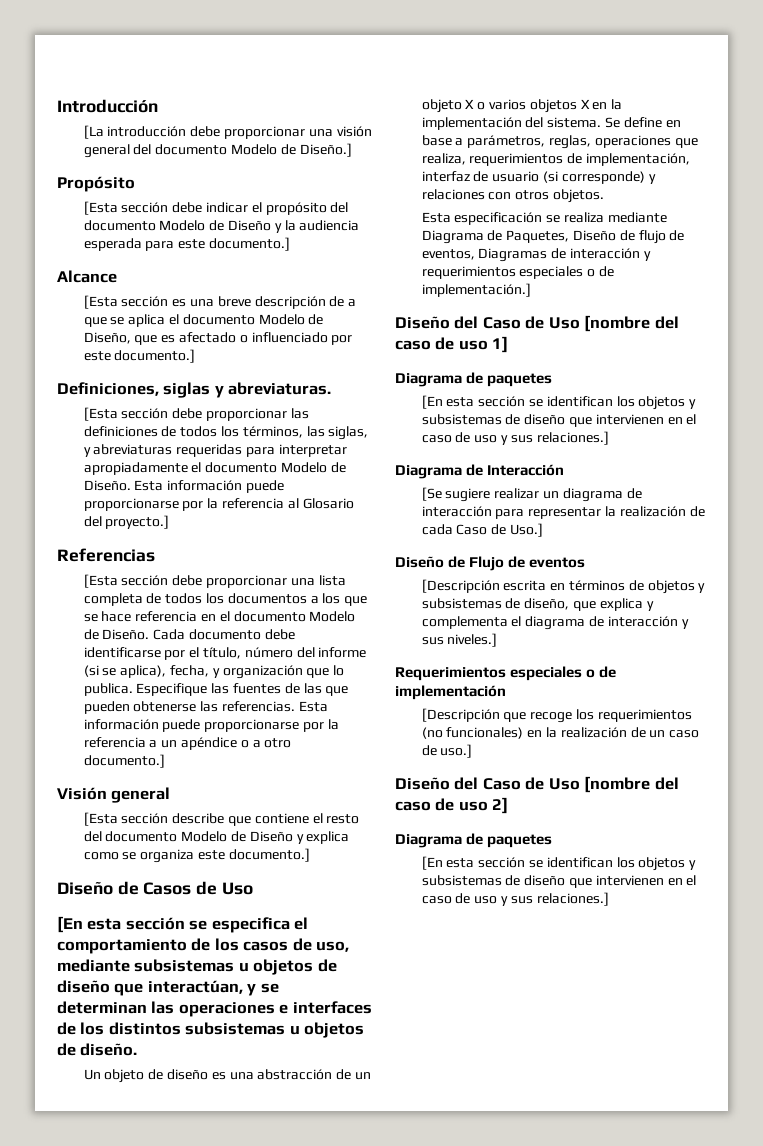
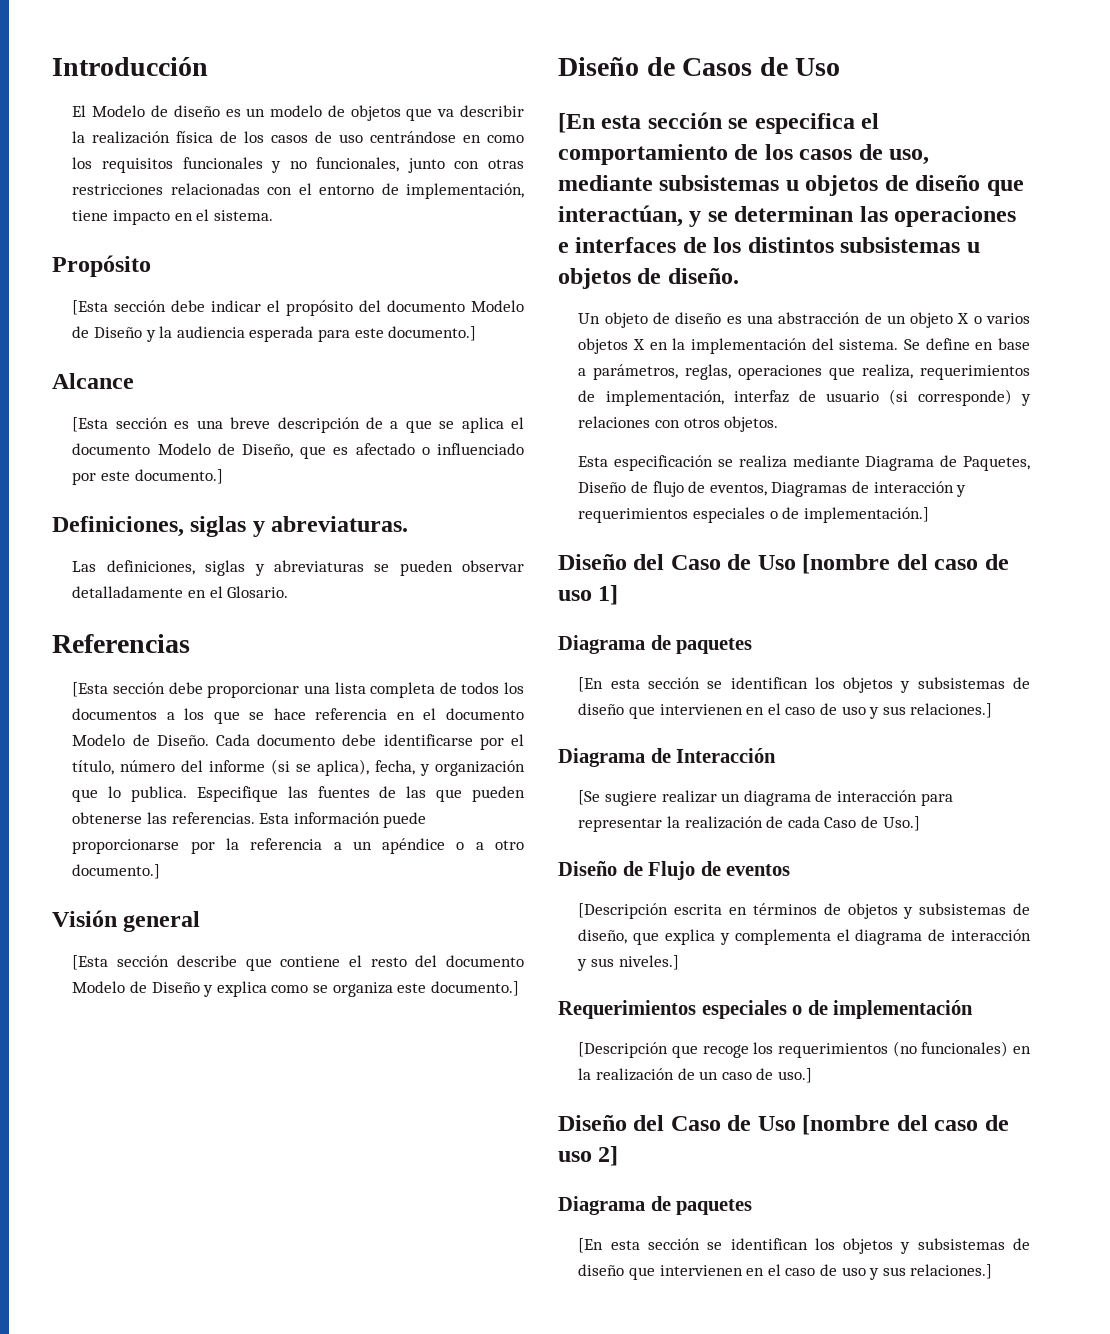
[83,125,372,139] [83,143,352,158] [La introducción debe proporcionar una visión general del documento Modelo de Diseño.] -> [72,105,524,121] [72,131,524,144] [72,157,524,173] [72,183,524,199] [72,209,273,225] El Modelo de diseño es un modelo de objetos que va describir la realización física de los casos de uso centrándose en como los requisitos funcionales y no funcionales, junto con otras restricciones relacionadas con el entorno de implementación, tiene impacto en el sistema.
[83,407,309,421] [83,426,369,440] [83,444,347,457] [83,462,346,475] [83,480,284,493] [83,498,354,511] [83,515,170,529] [Esta sección debe proporcionar las definiciones de todos los términos, las siglas, y abreviaturas requeridas para interpretar apropiadamente el documento Modelo de Diseño. Esta información puede proporcionarse por la referencia al Glosario del proyecto.] -> [72,560,524,576] [72,586,289,598] Las definiciones, siglas y abreviaturas se pueden observar detalladamente en el Glosario.

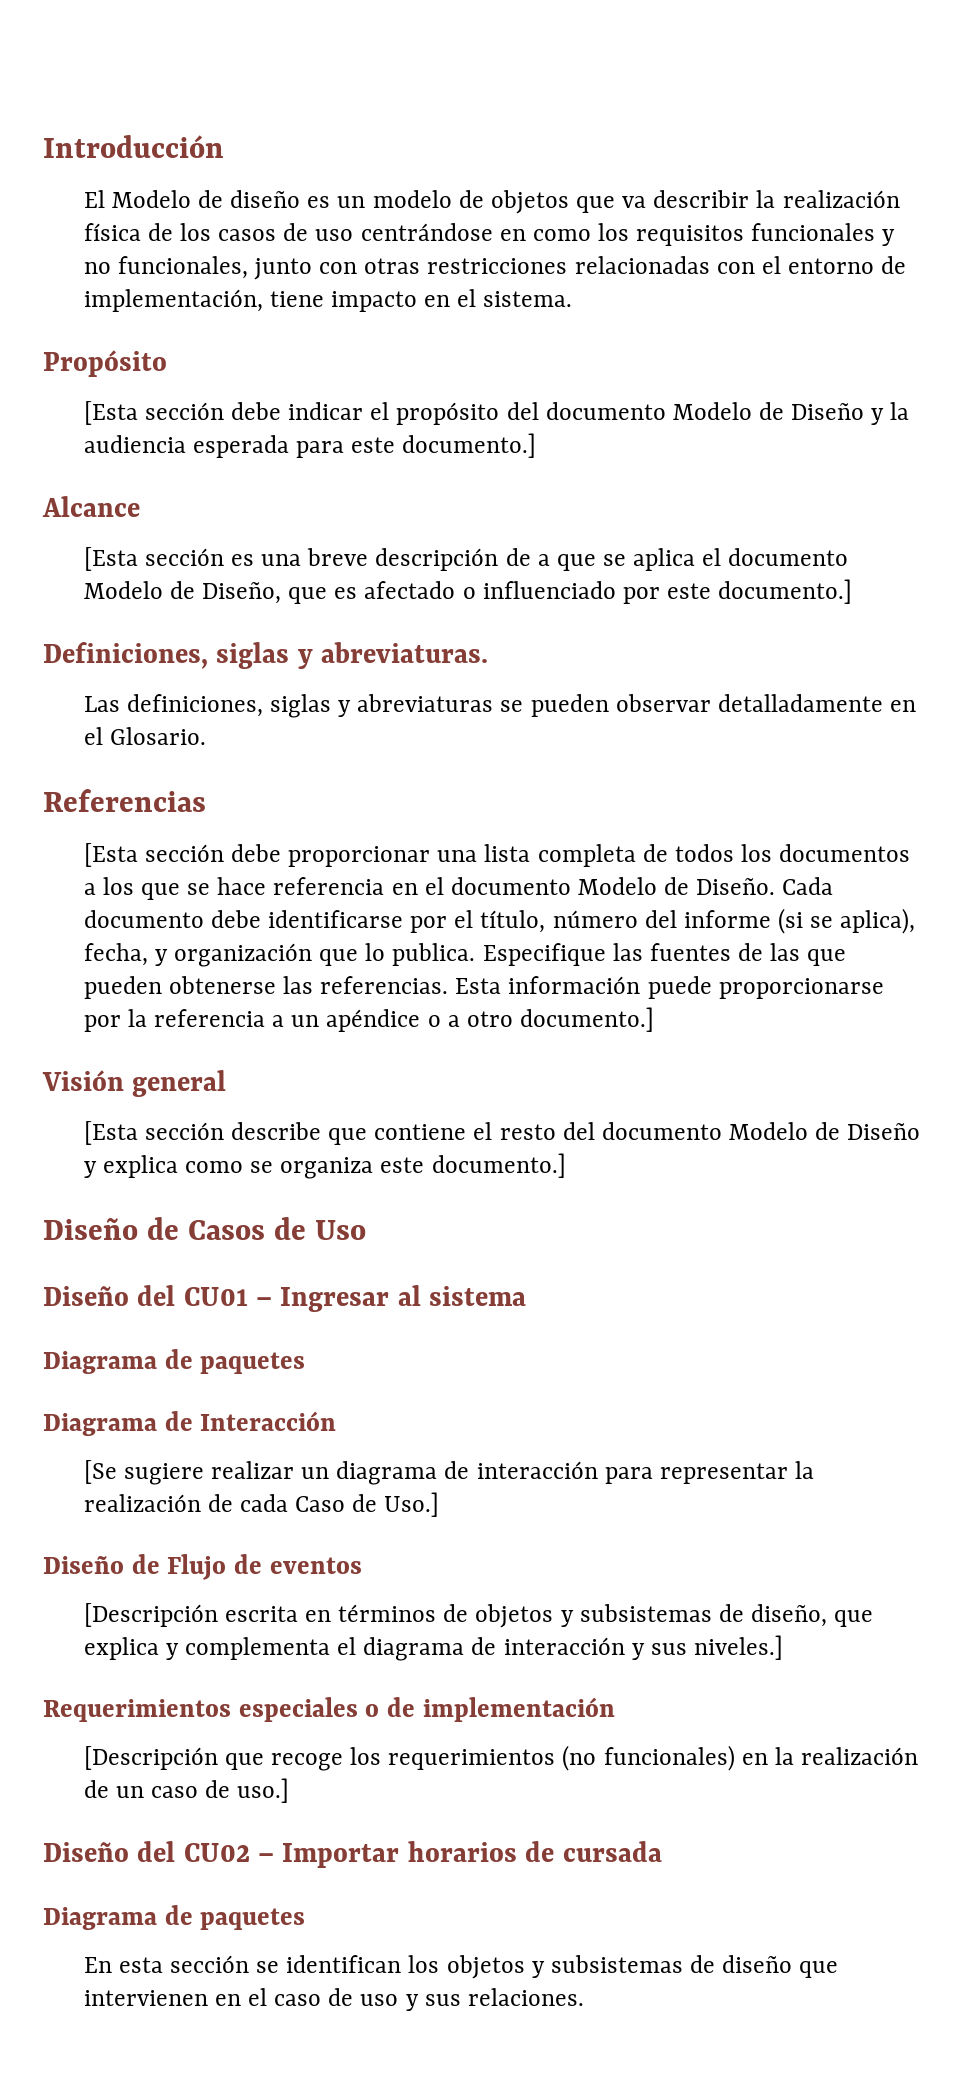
[558,112,880,134] [558,144,930,165] [558,175,1024,196] [558,205,1017,227] [558,237,980,253] [558,268,739,289] [578,312,1030,328] [578,338,1030,354] [578,364,1030,380] [578,389,1031,406] [578,416,779,432] [578,455,1030,471] [578,481,967,497] [578,507,929,523] [558,554,1009,574] [558,585,619,605] [558,635,753,654] [578,677,1030,693] [578,703,993,719] [En esta sección se especifica el comportamiento de los casos de uso, mediante subsistemas u objetos de diseño que interactúan, y se determinan las operaciones e interfaces de los distintos subsistemas u objetos de diseño. // Un objeto de diseño es una abstracción de un objeto X o varios objetos X en la implementación del sistema. Se define en base a parámetros, reglas, operaciones que realiza, requerimientos de implementación, interfaz de usuario (si corresponde) y relaciones con otros objetos. // Esta especificación se realiza mediante Diagrama de Paquetes, Diseño de flujo de eventos, Diagramas de interacción y requerimientos especiales o de implementación.] // Diseño del Caso de Uso [nombre del caso de uso 1] // Diagrama de paquetes // [En esta sección se identifican los objetos y subsistemas de diseño que intervienen en el caso de uso y sus relaciones.] -> [43,1285,527,1312] [43,1349,306,1374] Diseño del CU01 – Ingresar al sistema // Diagrama de paquetes
[670,1115,1009,1135] [558,1146,619,1166] [558,1196,753,1215] [578,1238,604,1253] Caso de Uso [nombre del caso de uso 2] // Diagrama de paquetes // [En -> [183,1841,662,1868] [43,1905,306,1930] [83,1957,112,1973] CU02 – Importar horarios de cursada // Diagrama de paquetes // En
[910,1264,993,1279] relaciones.] -> [467,1988,584,2006] relaciones.

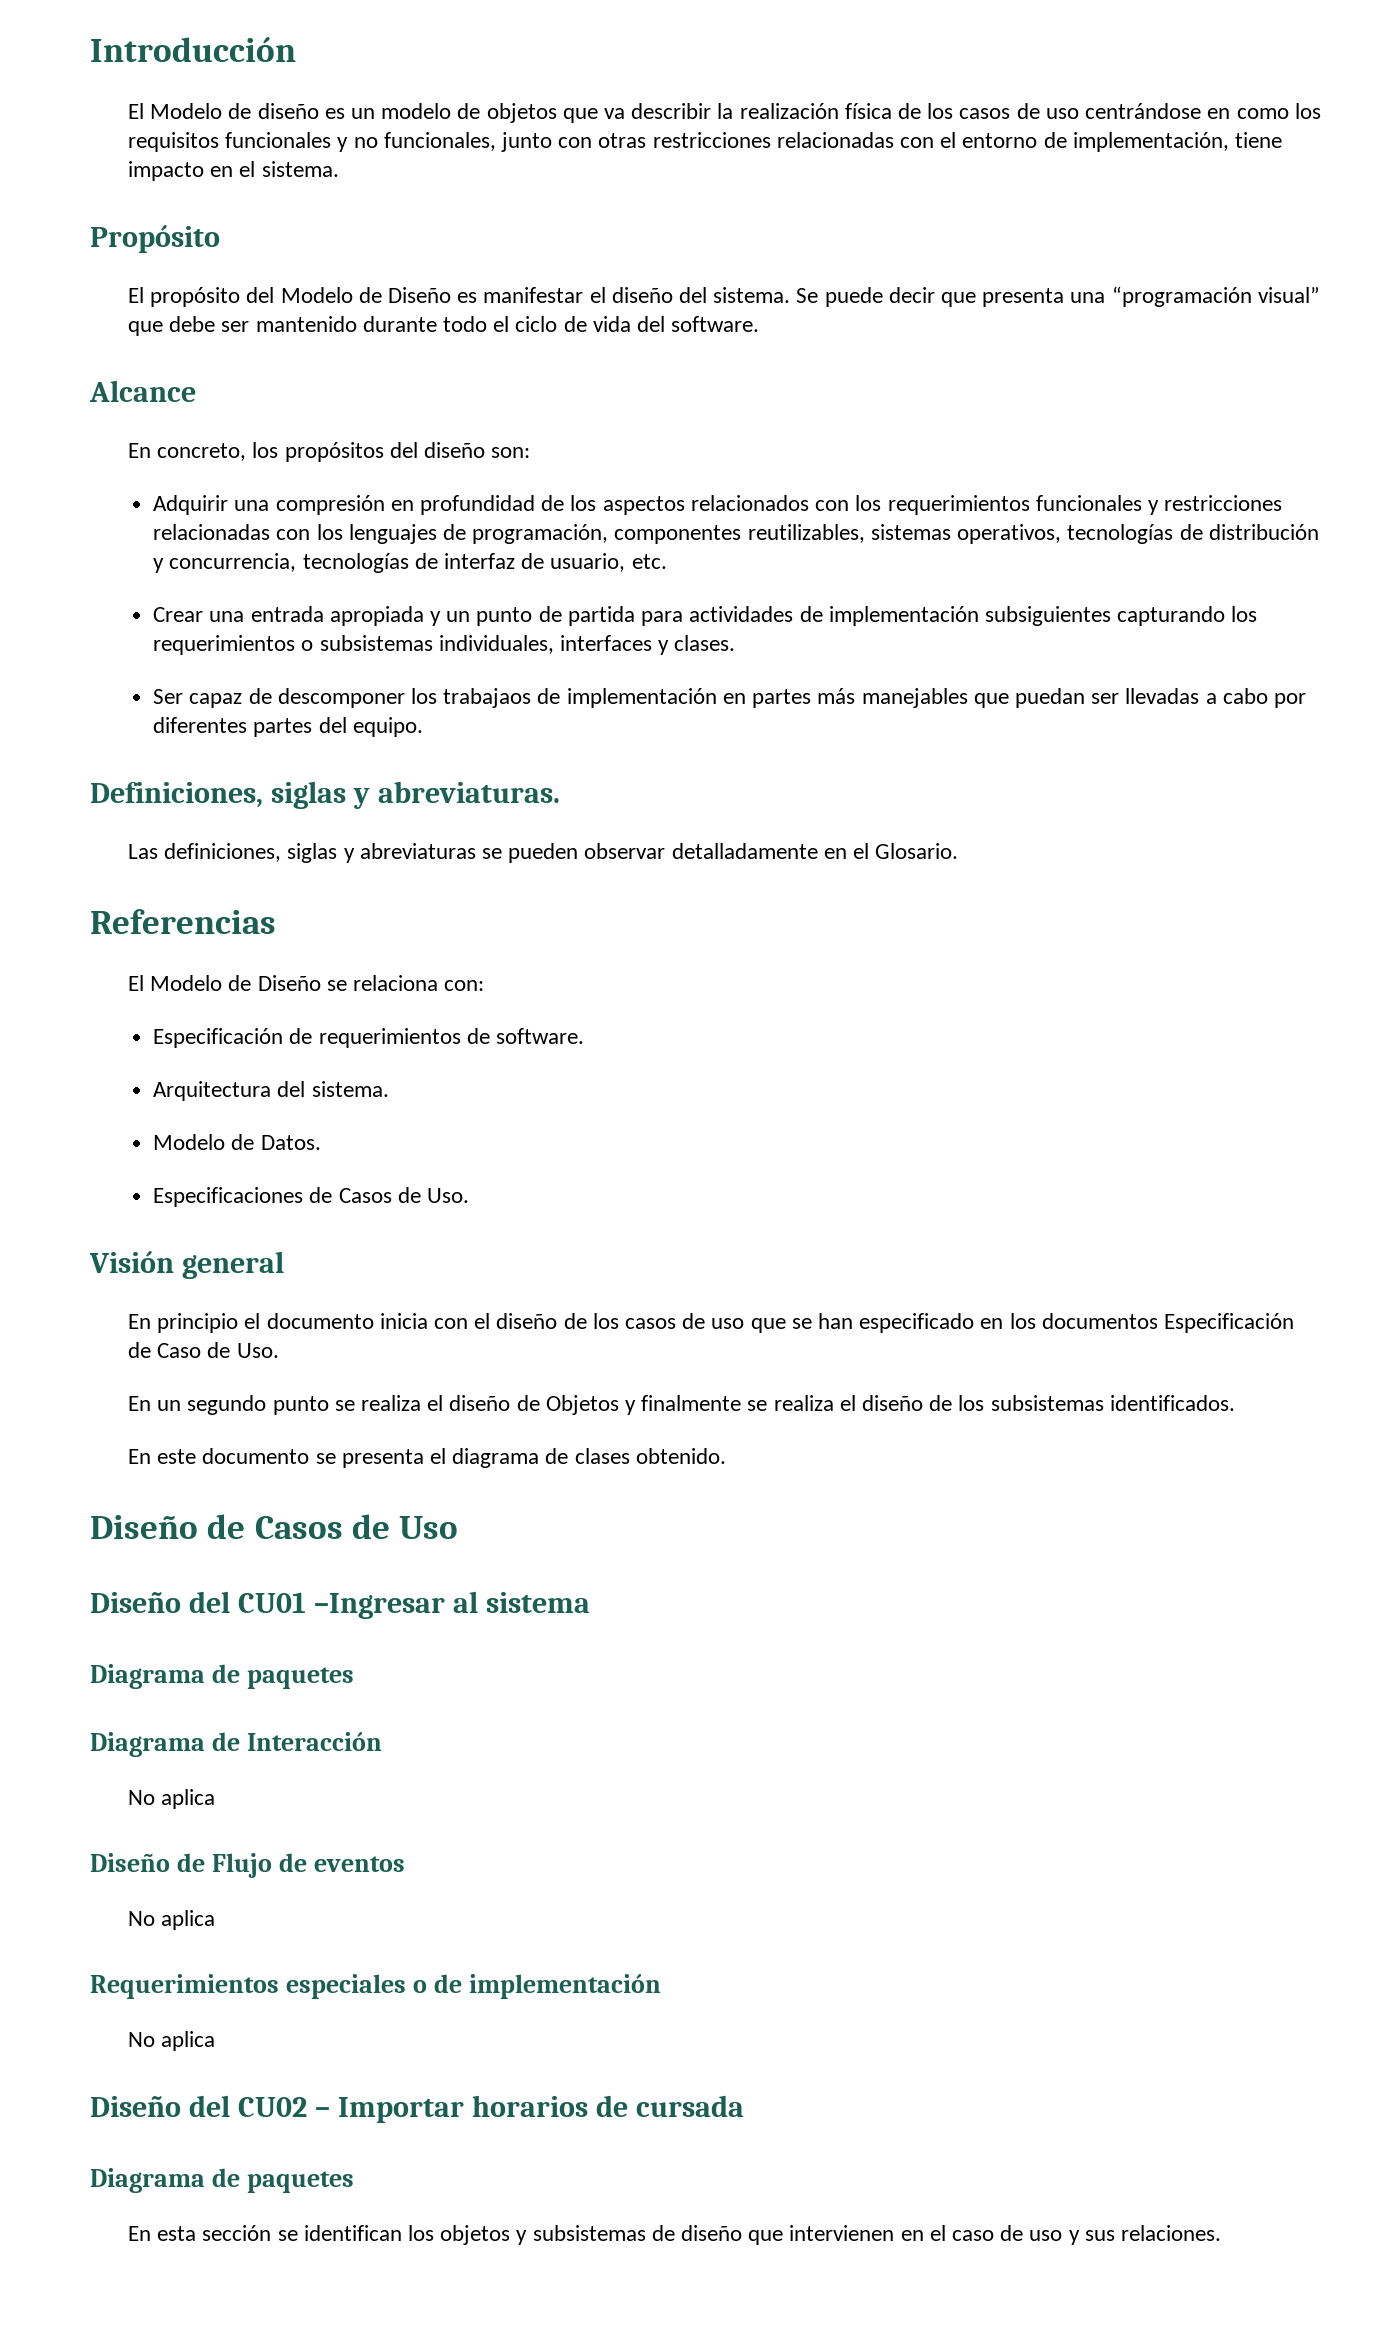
[83,401,390,425] [Esta sección debe indicar el -> [127,287,144,303] El
[545,402,910,425] [83,433,537,458] [42,496,140,517] [83,547,849,571] [83,579,853,604] documento Modelo de Diseño y la audiencia esperada para este documento.] // Alcance // [Esta sección es una breve descripción de a que se aplica el documento Modelo de Diseño, que es afectado o influenciado por este documento.] -> [280,286,1320,307] [127,316,760,336] [89,380,196,402] [127,442,531,462] [153,495,1283,515] [153,524,1319,544] [153,553,667,573] [153,606,1258,626] [153,635,736,655] [153,688,1306,708] [153,717,423,737] Modelo de Diseño es manifestar el diseño del sistema. Se puede decir que presenta una “programación visual” que debe ser mantenido durante todo el ciclo de vida del software. // Alcance // En concreto, los propósitos del diseño son: // Adquirir una compresión en profundidad de los aspectos relacionados con los requerimientos funcionales y restricciones relacionadas con los lenguajes de programación, componentes reutilizables, sistemas operativos, tecnologías de distribución y concurrencia, tecnologías de interfaz de usuario, etc. // Crear una entrada apropiada y un punto de partida para actividades de implementación subsiguientes capturando los requerimientos o subsistemas individuales, interfaces y clases. // Ser capaz de descomponer los trabajaos de implementación en partes más manejables que puedan ser llevadas a cabo por diferentes partes del equipo.
[83,843,911,867] [83,877,834,900] [83,908,916,934] [83,943,847,967] [83,976,884,999] [83,1007,654,1032] [42,1070,227,1097] [83,1121,921,1145] [83,1153,566,1179] [Esta sección debe proporcionar una lista completa de todos los documentos a los que se hace referencia en el documento Modelo de Diseño. Cada documento debe identificarse por el título, número del informe (si se aplica), fecha, y organización que lo publica. Especifique las fuentes de las que pueden obtenerse las referencias. Esta información puede proporcionarse por la referencia a un apéndice o a otro documento.] // Visión general // [Esta sección describe que contiene el resto del documento Modelo de Diseño y explica como se organiza este documento.] -> [127,975,485,991] [153,1028,585,1048] [153,1081,389,1101] [153,1134,321,1150] [153,1187,470,1207] [89,1251,284,1279] [127,1313,1295,1333] [127,1342,279,1358] [127,1395,1235,1415] [127,1448,726,1468] El Modelo de Diseño se relaciona con: // Especificación de requerimientos de software. // Arquitectura del sistema. // Modelo de Datos. // Especificaciones de Casos de Uso. // Visión general // En principio el documento inicia con el diseño de los casos de uso que se han especificado en los documentos Especificación de Caso de Uso. // En un segundo punto se realiza el diseño de Objetos y finalmente se realiza el diseño de los subsistemas identificados. // En este documento se presenta el diagrama de clases obtenido.
[256,1287,390,1312] – Ingresar -> [313,1593,445,1619] –Ingresar
[83,1460,814,1485] [83,1492,440,1517] [Se sugiere realizar un diagrama de interacción para representar la realización de cada Caso de Uso.] -> [127,1789,216,1809] No aplica
[83,1603,874,1628] [83,1635,783,1661] [Descripción escrita en términos de objetos y subsistemas de diseño, que explica y complementa el diagrama de interacción y sus niveles.] -> [127,1910,216,1930] No aplica
[83,1745,918,1771] [83,1778,290,1803] [Descripción que recoge los requerimientos (no funcionales) en la realización de un caso de uso.] -> [127,2031,216,2051] No aplica

